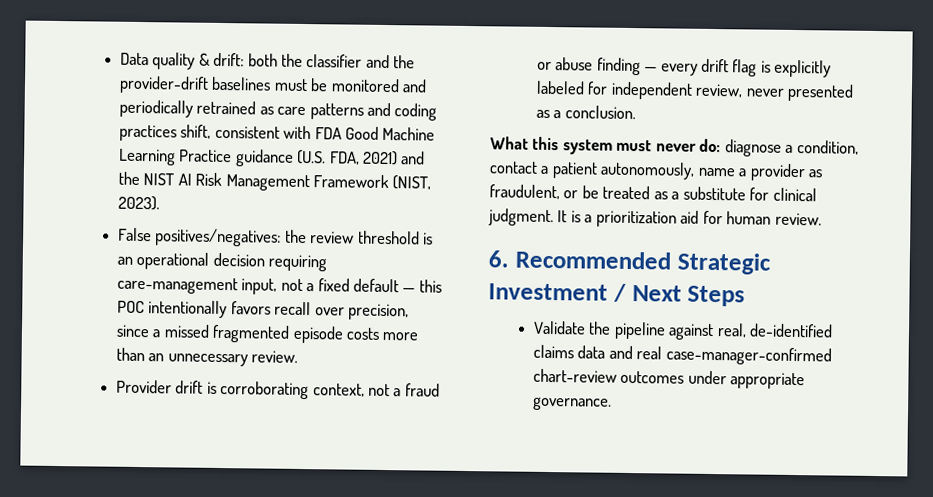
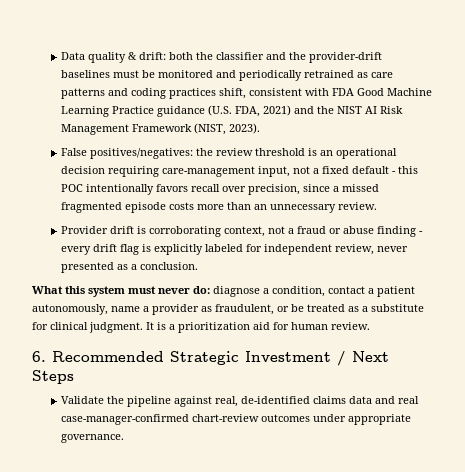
[402,287,416,293] — -> [392,171,397,174] -
[644,66,658,72] — -> [419,231,424,234] -

